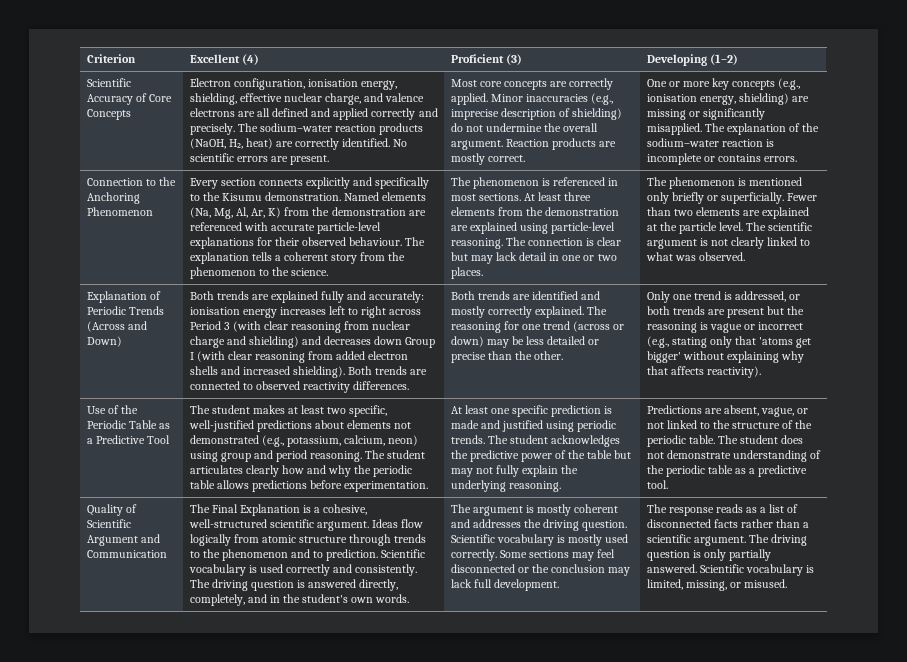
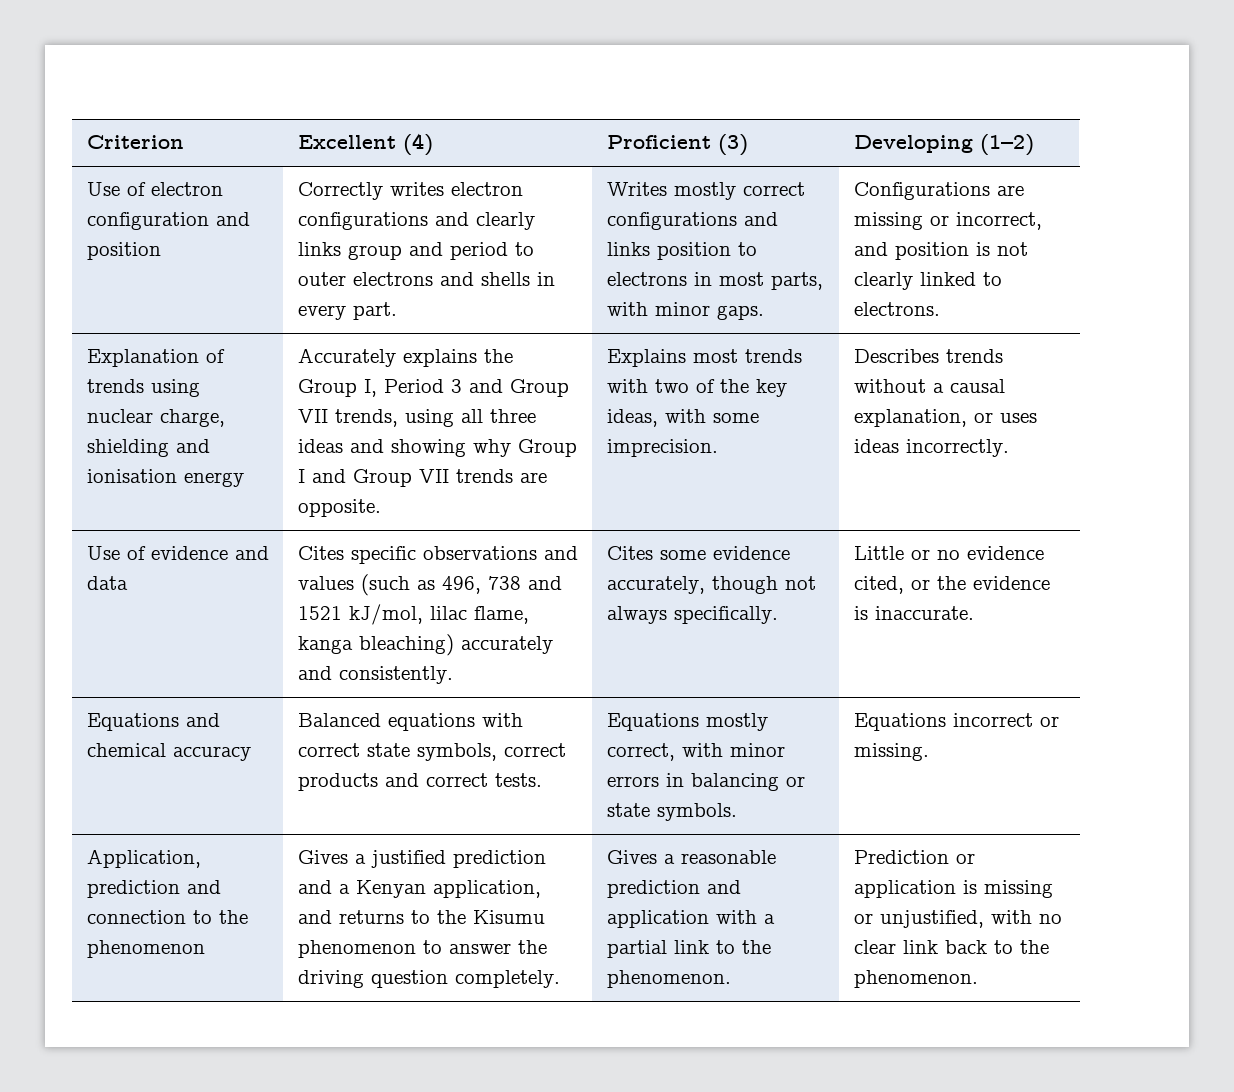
[86,78,131,87] [86,93,172,105] [86,109,131,120] [189,78,398,90] [189,93,425,105] [189,108,438,120] [189,123,424,135] [189,138,408,150] [189,153,330,165] [450,78,614,90] [450,93,614,105] [450,108,623,120] [450,123,599,132] [450,138,617,150] [450,153,525,165] [646,78,801,90] [646,93,810,105] [646,108,765,120] [646,123,820,135] [646,138,774,147] [646,153,798,165] [86,177,176,186] [86,192,140,204] [86,207,153,216] [189,177,430,189] [189,192,427,201] [189,207,426,219] [189,222,382,234] [189,237,426,249] [189,252,406,264] [189,267,329,279] [450,177,619,189] [450,192,592,201] [450,207,620,216] [450,222,616,234] [450,237,622,249] [450,252,617,264] [450,267,483,279] [646,177,803,189] [646,192,818,204] [646,207,810,219] [646,222,813,234] [646,239,697,249] Scientific Accuracy of Core Concepts | Electron configuration, ionisation energy, shielding, effective nuclear charge, and valence electrons are all defined and applied correctly and precisely. The sodium–water reaction products (NaOH, H₂, heat) are correctly identified. No scientific errors are present. | Most core concepts are correctly applied. Minor inaccuracies (e.g., imprecise description of shielding) do not undermine the overall argument. Reaction products are mostly correct. | One or more key concepts (e.g., ionisation energy, shielding) are missing or significantly misapplied. The explanation of the sodium–water reaction is incomplete or contains errors. // Connection to the Anchoring Phenomenon | Every section connects explicitly and specifically to the Kisumu demonstration. Named elements (Na, Mg, Al, Ar, K) from the demonstration are referenced with accurate particle-level explanations for their observed behaviour. The explanation tells a coherent story from the phenomenon to the science. | The phenomenon is referenced in most sections. At least three elements from the demonstration are explained using particle-level reasoning. The connection is clear but may lack detail in one or two places. | The phenomenon is mentioned only briefly or superficially. Fewer than two elements are explained at the particle level. The scientific argument -> [86,182,223,196] [86,212,250,230] [86,242,161,260] [297,182,523,200] [297,212,535,230] [297,242,534,260] [297,272,555,286] [297,302,397,320] [606,182,805,200] [606,212,778,230] [606,242,757,260] [606,272,823,290] [606,302,764,320] [853,182,1024,200] [853,212,1042,230] [853,242,969,260] Use of electron configuration and position | Correctly writes electron configurations and clearly links group and period to outer electrons and shells in every part. | Writes mostly correct configurations and links position to electrons in most parts, with minor gaps. | Configurations are missing or incorrect, and position
[645,252,745,261] what was observed. -> [853,302,940,316] electrons.
[86,306,164,315] [86,321,147,332] [86,336,122,347] [189,291,425,303] [189,306,422,318] [189,321,411,333] [189,336,436,348] [189,351,409,363] [189,366,428,378] [189,381,410,393] [450,291,601,300] [450,306,608,318] [450,321,625,333] [450,336,600,348] [450,351,564,363] [646,291,801,303] [646,306,805,318] [646,322,804,333] [646,336,812,348] [646,351,805,363] [646,366,761,378] [86,405,138,414] [86,420,170,429] [86,435,170,444] [189,405,388,417] [188,420,412,432] [189,435,419,447] [189,450,426,462] [189,465,413,477] [189,480,429,492] [450,405,613,417] [450,420,617,432] [450,435,621,447] [450,450,632,462] [450,465,579,477] [450,480,561,492] [646,405,809,417] [646,420,813,429] [646,435,804,447] [646,450,822,462] [646,465,808,477] [646,480,668,489] [86,504,137,516] [86,519,131,528] [86,534,160,546] [86,550,167,558] [189,504,368,516] [188,519,424,531] [189,534,427,546] [189,549,426,561] [188,564,418,576] [189,579,399,591] [189,594,410,606] [450,504,619,516] [450,519,628,531] [450,534,629,546] [450,549,616,561] [450,564,631,576] [450,579,559,591] [646,504,799,516] [646,519,810,528] [646,534,808,546] [646,549,772,561] [646,564,815,576] [646,579,788,591] Periodic Trends (Across and Down) | Both trends are explained fully and accurately: ionisation energy increases left to right across Period 3 (with clear reasoning from nuclear charge and shielding) and decreases down Group I (with clear reasoning from added electron shells and increased shielding). Both trends are connected to observed reactivity differences. | Both trends are identified and mostly correctly explained. The reasoning for one trend (across or down) may be less detailed or precise than the other. | Only one trend is addressed, or both trends are present but the reasoning is vague or incorrect (e.g., stating only that 'atoms get bigger' without explaining why that affects reactivity). // Use of the Periodic Table as a Predictive Tool | The student makes at least two specific, well-justified predictions about elements not demonstrated (e.g., potassium, calcium, neon) using group and period reasoning. The student articulates clearly how and why the periodic table allows predictions before experimentation. | At least one specific prediction is made and justified using periodic trends. The student acknowledges the predictive power of the table but may not fully explain the underlying reasoning. | Predictions are absent, vague, or not linked to the structure of the periodic table. The student does not demonstrate understanding of the periodic table as a predictive tool. // Quality of Scientific Argument and Communication | The Final Explanation is a cohesive, well-structured scientific argument. Ideas flow logically from atomic structure through trends to the phenomenon and to prediction. Scientific vocabulary is used correctly and consistently. The driving question is answered directly, completely, and in the student's own words. | The argument is mostly coherent and addresses the driving question. Scientific vocabulary is mostly used correctly. Some sections may feel disconnected or the conclusion may lack full development. | The response reads as a list of disconnected facts rather than a scientific argument. The driving question is only partially answered. Scientific vocabulary is limited, missing, or misused. -> [86,379,200,397] [86,409,225,427] [86,439,210,457] [86,469,244,487] [297,348,513,367] [297,379,569,397] [297,409,536,427] [297,439,577,457] [297,469,547,487] [297,499,381,517] [606,349,802,367] [606,379,787,397] [606,409,759,427] [606,439,718,457] [853,349,1003,363] [853,379,1005,393] [853,409,1037,427] [853,439,1009,457] [86,546,269,560] [86,576,128,590] [297,546,578,564] [297,574,562,596] [297,604,529,625] [297,634,553,656] [297,666,453,684] [606,546,790,560] [606,576,816,594] [606,606,778,624] [853,546,1044,560] [853,576,1050,594] [853,606,974,620] [86,713,220,731] [86,743,251,761] [297,713,523,731] [297,743,566,761] [297,773,542,791] [606,713,768,731] [606,743,785,761] [606,773,805,791] [606,803,737,821] [853,713,1059,731] [853,743,929,761] [86,849,201,868] [86,880,221,898] [86,910,248,924] [86,940,205,958] [297,850,546,868] [297,880,541,898] [297,910,545,924] [297,940,547,958] [297,970,560,988] [606,850,776,864] [606,880,741,898] [606,910,775,928] [606,940,771,958] [606,970,731,988] [853,850,975,864] [853,880,1053,898] [853,910,1062,928] [853,940,1049,954] [853,970,978,988] trends using nuclear charge, shielding and ionisation energy | Accurately explains the Group I, Period 3 and Group VII trends, using all three ideas and showing why Group I and Group VII trends are opposite. | Explains most trends with two of the key ideas, with some imprecision. | Describes trends without a causal explanation, or uses ideas incorrectly. // Use of evidence and data | Cites specific observations and values (such as 496, 738 and 1521 kJ/mol, lilac flame, kanga bleaching) accurately and consistently. | Cites some evidence accurately, though not always specifically. | Little or no evidence cited, or the evidence is inaccurate. // Equations and chemical accuracy | Balanced equations with correct state symbols, correct products and correct tests. | Equations mostly correct, with minor errors in balancing or state symbols. | Equations incorrect or missing. // Application, prediction and connection to the phenomenon | Gives a justified prediction and a Kenyan application, and returns to the Kisumu phenomenon to answer the driving question completely. | Gives a reasonable prediction and application with a partial link to the phenomenon. | Prediction or application is missing or unjustified, with no clear link back to the phenomenon.

